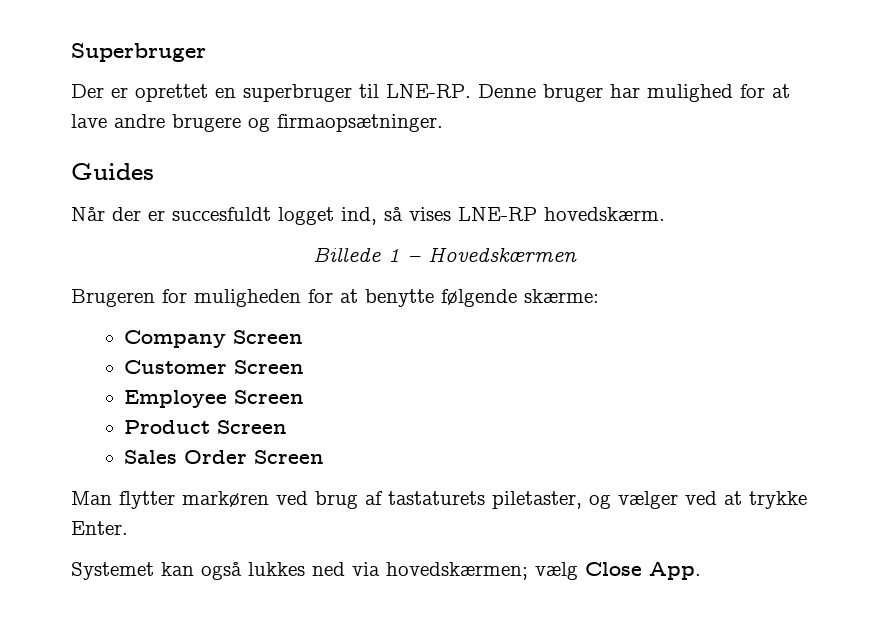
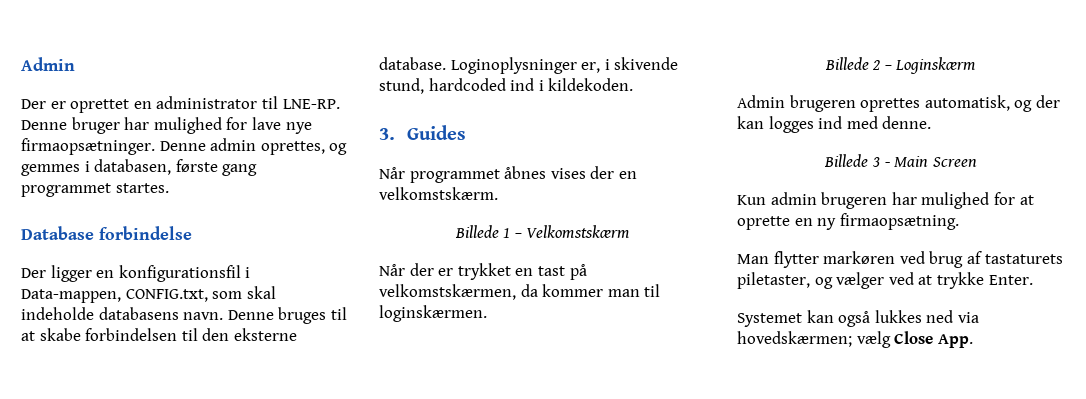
[71,43,206,62] Superbruger -> [21,57,75,71] Admin
[243,84,352,102] superbruger -> [156,96,258,109] administrator
[772,84,790,98] [71,114,443,132] [71,163,154,180] [71,207,665,225] [312,247,577,263] [71,289,599,307] [124,330,304,348] [124,360,305,374] [124,390,305,408] [124,420,288,434] [124,450,325,464] at lave andre brugere og firmaopsætninger. // Guides // Når der er succesfuldt logget ind, så vises LNE-RP hovedskærm. // Billede 1 – Hovedskærmen // Brugeren for muligheden for at benytte følgende skærme: // Company Screen // Customer Screen // Employee Screen // Product Screen // Sales Order Screen -> [251,117,312,134] [21,138,348,155] [21,159,258,176] [21,183,169,197] [21,226,192,240] [21,265,251,282] [21,286,276,303] [21,307,347,324] [21,328,297,341] [379,57,679,74] [379,78,634,94] [379,125,466,140] [379,166,637,183] [379,187,498,200] [454,225,631,239] [379,263,587,280] [379,284,661,300] [379,305,487,322] [824,57,977,74] [737,95,1060,112] [737,116,932,133] [824,154,977,167] [737,192,1034,209] [737,213,959,230] lave nye firmaopsætninger. Denne admin oprettes, og gemmes i databasen, første gang programmet startes. // Database forbindelse // Der ligger en konfigurationsfil i Data-mappen, CONFIG.txt, som skal indeholde databasens navn. Denne bruges til at skabe forbindelsen til den eksterne database. Loginoplysninger er, i skivende stund, hardcoded ind i kildekoden. // 3. Guides // Når programmet åbnes vises der en velkomstskærm. // Billede 1 – Velkomstskærm // Når der er trykket en tast på velkomstskærmen, da kommer man til loginskærmen. // Billede 2 – Loginskærm // Admin brugeren oprettes automatisk, og der kan logges ind med denne. // Billede 3 - Main Screen // Kun admin brugeren har mulighed for at oprette en ny firmaopsætning.

